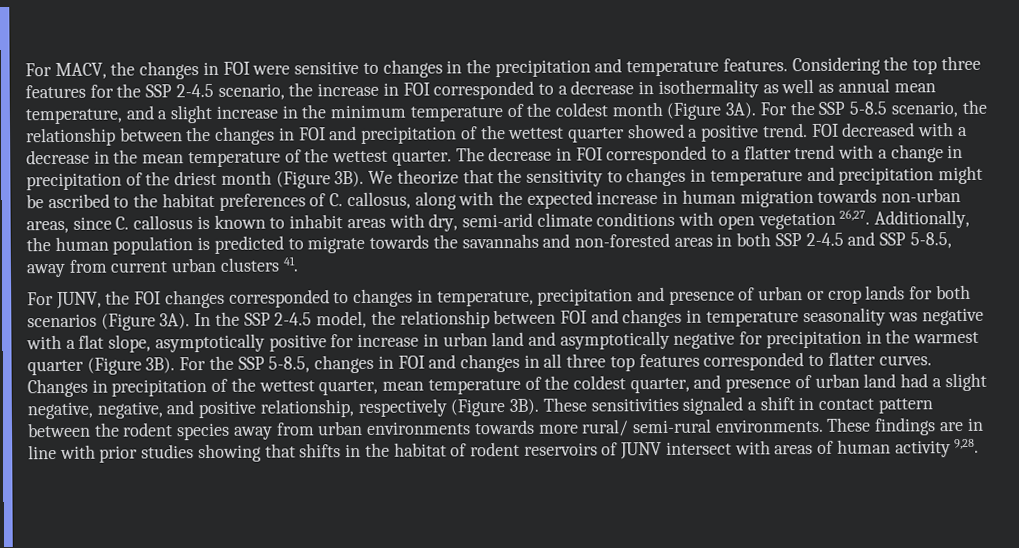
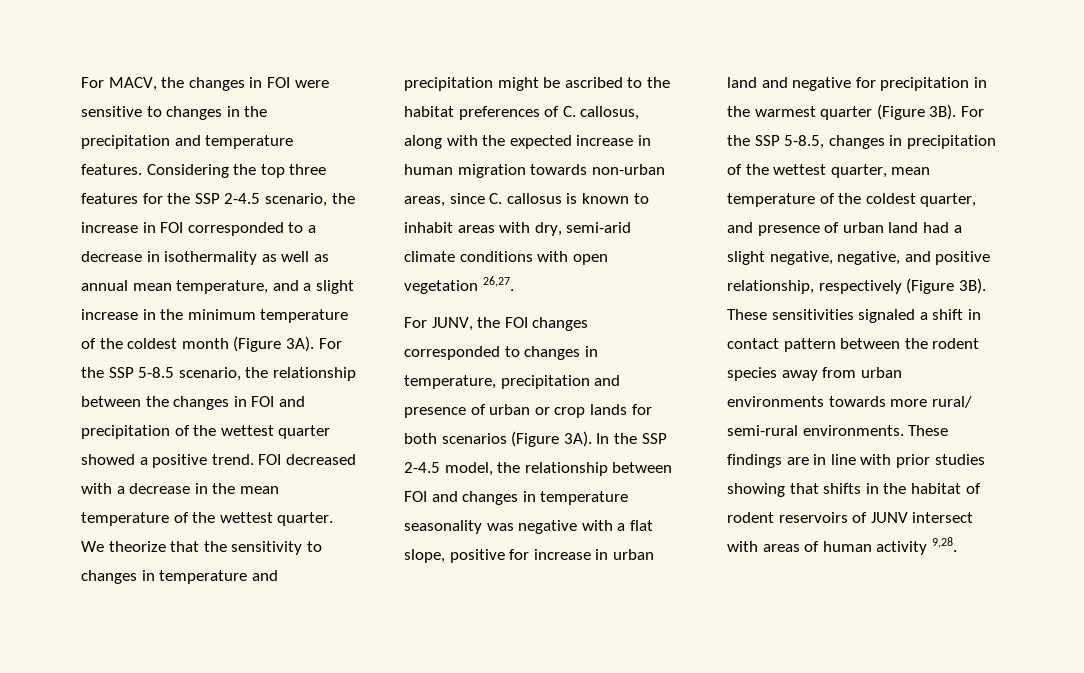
[455,144,964,165] [26,170,365,191] The decrease in FOI corresponded to a flatter trend with a change in precipitation of the driest month (Figure 3B). -> (334, 519) none
[874,209,971,229] [26,231,952,255] [26,256,298,278] Additionally, the human population is predicted to migrate towards the savannahs and non-forested areas in both SSP 2-4.5 and SSP 5-8.5, away from current urban clusters 41. -> (514, 283) none
[154,333,265,353] asymptotically -> (445, 556) none
[559,330,670,350] asymptotically -> (788, 82) none
[397,351,932,373] [27,378,108,398] FOI and changes in all three top features corresponded to flatter curves. Changes in -> (903, 140) none

